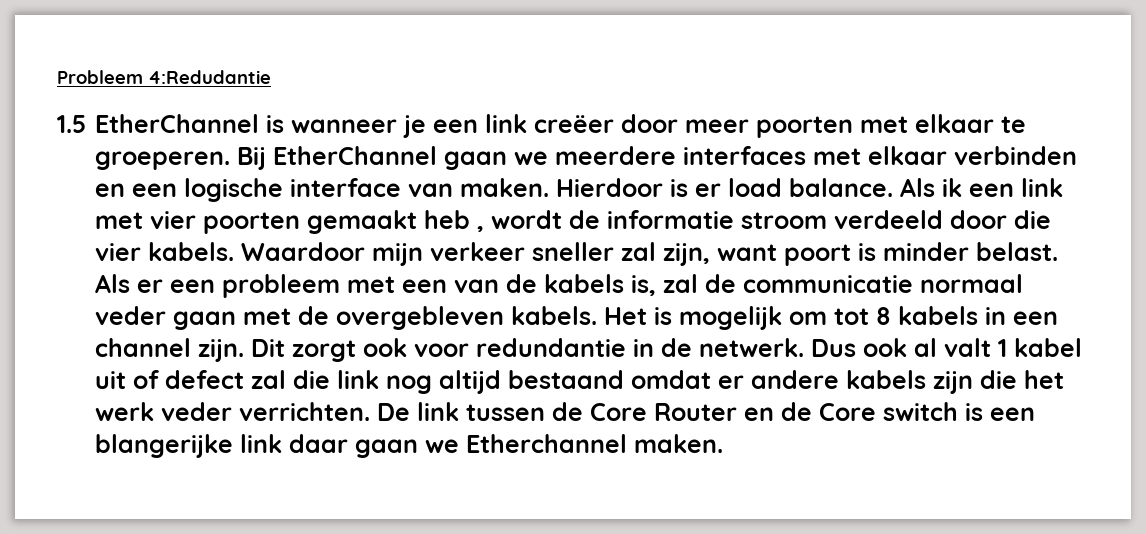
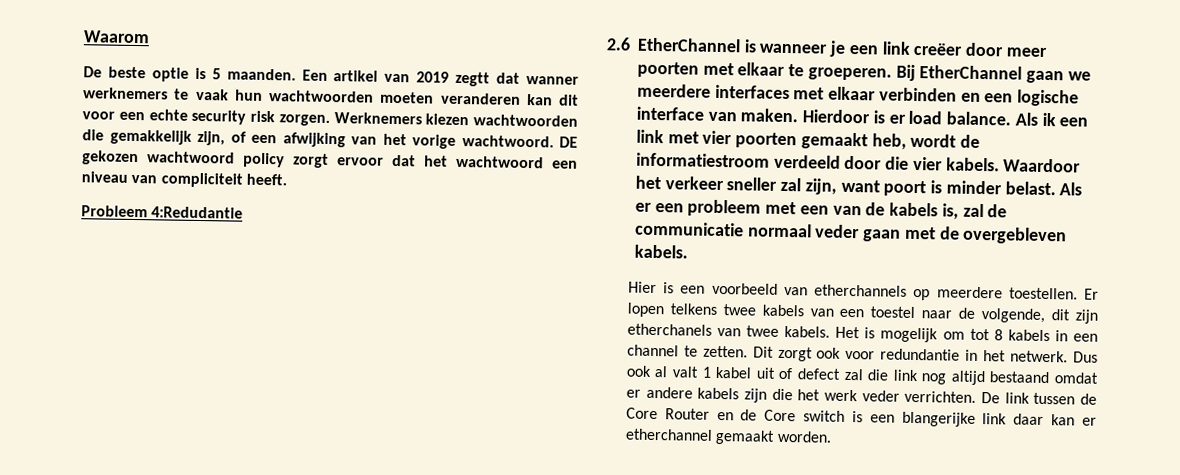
(57, 77) none -> [83,30,150,44] [83,66,579,87] [83,87,579,106] [82,109,578,127] [82,129,578,149] [82,150,578,169] [81,171,287,188] Waarom // De beste optie is 5 maanden. Een artikel van 2019 zegtt dat wanner werknemers te vaak hun wachtwoorden moeten veranderen kan dit voor een echte security risk zorgen. Werknemers kiezen wachtwoorden die gemakkelijk zijn, of een afwijking van het vorige wachtwoord. DE gekozen wachtwoord policy zorgt ervoor dat het wachtwoord een niveau van compliciteit heeft. //
[57,115,86,133] 1.5 -> [606,37,631,51] 2.6
[424,210,828,232] heb , wordt de informatie stroom -> [871,133,981,150] [636,152,770,168] heb, wordt de informatiestroom
[372,243,424,266] mijn -> [635,175,661,190] het
(598, 315) none -> [627,281,1099,301] [626,302,1098,324] [626,323,831,338] // Hier is een voorbeeld van etherchannels op meerdere toestellen. Er lopen telkens twee kabels van een toestel naar de volgende, dit zijn etherchanels van twee kabels.
[198,339,245,362] zijn. -> [683,345,748,358] te zetten.
[661,338,693,357] de -> [983,350,1007,362] het
[355,434,724,458] gaan we Etherchannel maken. -> [1051,414,1097,426] [624,428,832,445] kan er etherchannel gemaakt worden.

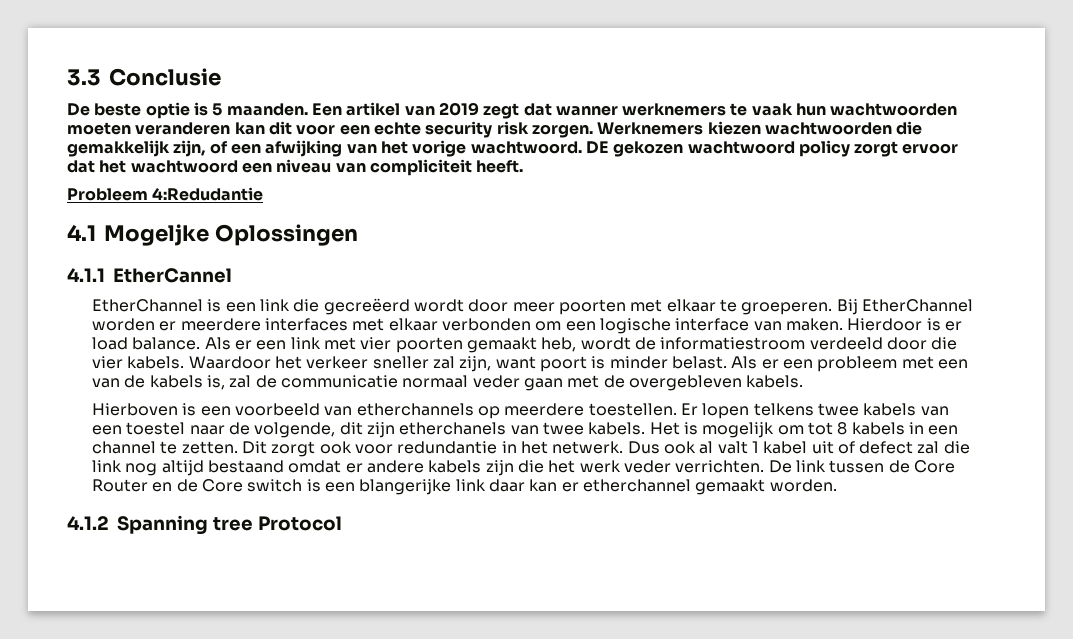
[83,30,150,44] Waarom -> [67,68,221,86] 3.3 Conclusie
[455,71,491,87] zegtt -> [483,103,520,119] zegt
[606,37,964,57] 2.6 EtherChannel is wanneer je een link creëer -> [67,224,358,246] [67,268,232,283] [92,298,464,315] 4.1 Mogeljke Oplossingen // 4.1.1 EtherCannel // EtherChannel is een link die gecreëerd wordt
[1026,70,1091,84] gaan we -> [92,318,177,331] worden er
[878,87,981,102] verbinden en -> [441,318,562,331] verbonden om
[1041,112,1056,127] ik -> [235,340,253,350] er
[627,281,657,294] Hier -> [92,403,179,416] Hierboven
(832, 436) none -> [67,515,342,535] // 4.1.2 Spanning tree Protocol

